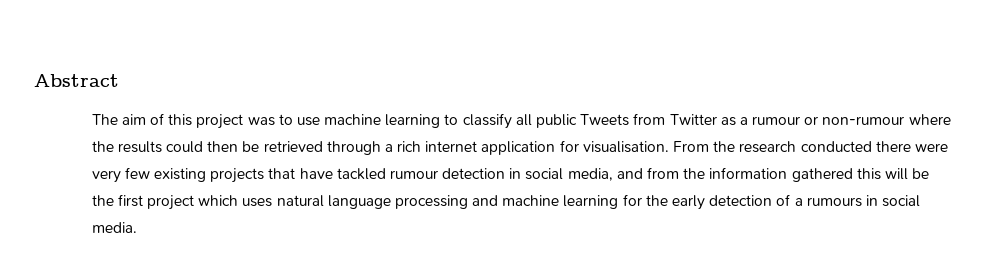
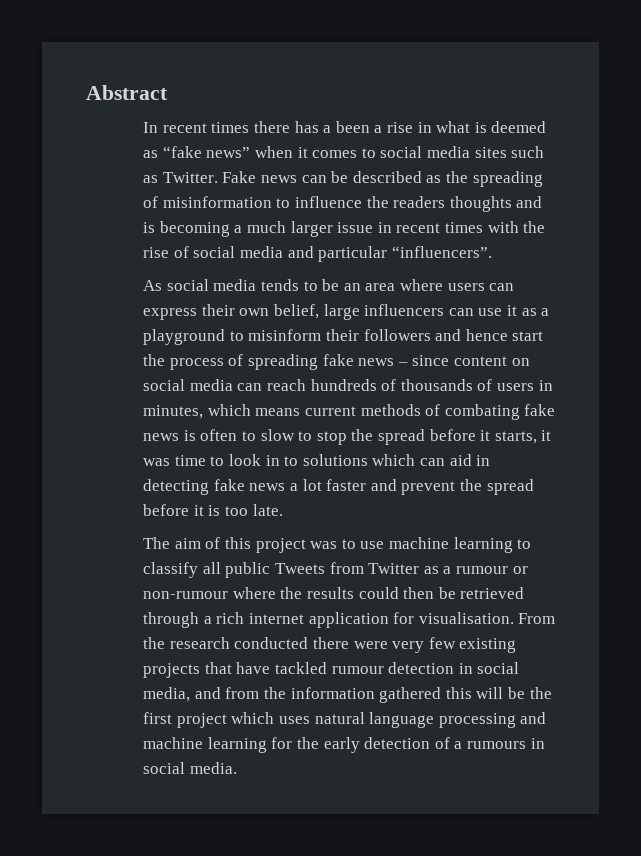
(119, 80) none -> [143,121,547,133] [143,146,545,158] [143,171,543,187] [143,196,543,212] [143,221,546,237] [143,246,492,262] [143,279,515,291] [143,304,550,320] [143,329,544,345] [143,354,530,370] [143,379,553,391] [143,404,556,420] [143,429,552,445] [143,454,491,466] [143,479,534,495] [143,504,283,516] // In recent times there has a been a rise in what is deemed as “fake news” when it comes to social media sites such as Twitter. Fake news can be described as the spreading of misinformation to influence the readers thoughts and is becoming a much larger issue in recent times with the rise of social media and particular “influencers”. // As social media tends to be an area where users can express their own belief, large influencers can use it as a playground to misinform their followers and hence start the process of spreading fake news – since content on social media can reach hundreds of thousands of users in minutes, which means current methods of combating fake news is often to slow to stop the spread before it starts, it was time to look in to solutions which can aid in detecting fake news a lot faster and prevent the spread before it is too late.

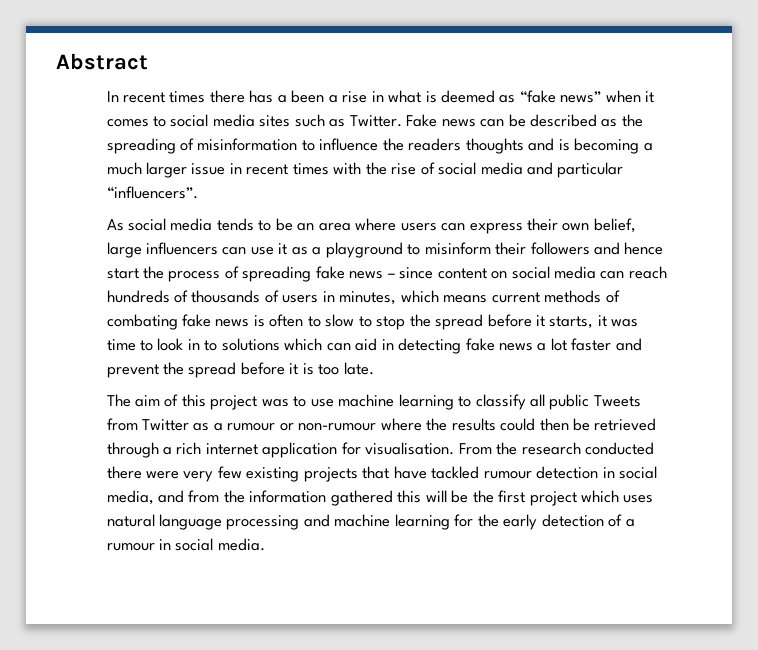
[466,741,526,749] rumours -> [106,543,155,551] rumour

